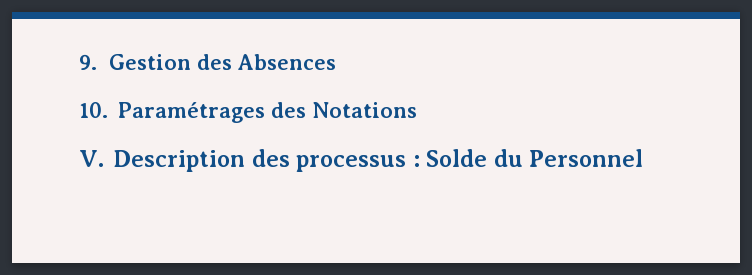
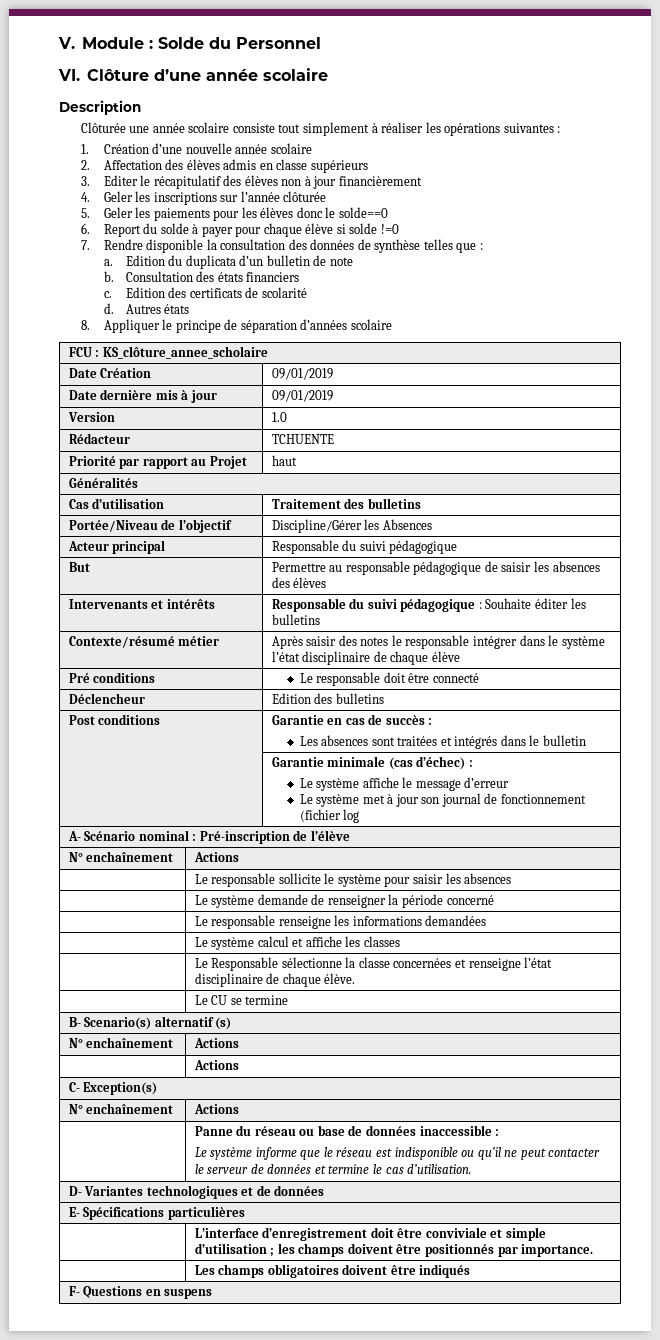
[79,54,337,70] [79,102,417,123] [79,149,644,172] 9. Gestion des Absences // 10. Paramétrages des Notations // V. Description des processus : Solde du Personnel -> [58,37,321,49] [58,68,328,81] [59,100,141,115] [80,122,561,136] [81,143,312,154] [81,159,368,173] [81,175,422,189] [81,191,327,205] [81,207,388,221] [81,223,399,237] [81,239,483,253] [103,255,353,269] [103,271,300,282] [103,287,307,298] [103,303,190,314] [81,319,392,333] [68,346,268,359] [68,368,152,378] [271,368,333,380] [68,389,217,403] [271,390,333,402] [67,412,115,422] [271,412,287,422] [68,433,130,444] [271,434,334,444] [68,456,247,469] [271,455,297,466] [68,477,138,488] [68,498,165,509] [271,498,421,509] [68,519,232,533] [271,519,432,533] [67,540,166,554] [271,540,458,554] [68,562,90,572] [271,561,600,575] [271,577,327,588] [68,599,215,609] [271,598,586,612] [271,614,320,625] [68,636,220,648] [271,635,605,649] [271,651,460,665] [68,672,156,683] [299,672,479,686] [68,693,145,704] [271,693,384,704] [68,714,161,725] [271,714,433,725] [299,735,586,749] [271,756,473,770] [299,777,510,791] [299,793,586,807] [299,809,360,823] [67,830,350,844] [68,851,174,862] [193,852,239,862] [194,873,512,887] [194,894,494,908] [194,915,487,929] [194,936,400,950] [194,957,553,971] [194,973,356,987] [194,995,289,1005] [68,1016,232,1030] [68,1037,174,1048] [193,1038,239,1048] [193,1060,239,1070] [68,1082,158,1095] [68,1103,174,1114] [193,1104,239,1114] [194,1125,500,1136] [194,1147,601,1160] [194,1164,472,1174] [68,1185,325,1199] [68,1206,245,1220] [194,1227,546,1241] [194,1243,594,1257] [194,1264,471,1278] [68,1286,213,1299] V. Module : Solde du Personnel // VI. Clôture d’une année scolaire // Description // Clôturée une année scolaire consiste tout simplement à réaliser les opérations suivantes : // 1. Création d’une nouvelle année scolaire // 2. Affectation des élèves admis en classe supérieurs // 3. Editer le récapitulatif des élèves non à jour financièrement // 4. Geler les inscriptions sur l’année clôturée // 5. Geler les paiements pour les élèves donc le solde==0 // 6. Report du solde à payer pour chaque élève si solde !=0 // 7. Rendre disponible la consultation des données de synthèse telles que : // a. Edition du duplicata d’un bulletin de note // b. Consultation des états financiers // c. Edition des certificats de scolarité // d. Autres états // 8. Appliquer le principe de séparation d’années scolaire // FCU : KS_clôture_annee_scholaire // Date Création | 09/01/2019 // Date dernière mis à jour | 09/01/2019 // Version | 1.0 // Rédacteur | TCHUENTE // Priorité par rapport au Projet | haut // Généralités // Cas d’utilisation | Traitement des bulletins // Portée/Niveau de l’objectif | Discipline/Gérer les Absences // Acteur principal | Responsable du suivi pédagogique // But | Permettre au responsable pédagogique de saisir les absences des élèves // Intervenants et intérêts | Responsable du suivi pédagogique : Souhaite éditer les bulletins // Contexte/résumé métier | Après saisir des notes le responsable intégrer dans le système l’état disciplinaire de chaque élève // Pré conditions | Le responsable doit être connecté // Déclencheur | Edition des bulletins // Post conditions | Garantie en cas de succès : // Les absences sont traitées et intégrés dans le bulletin // | Garantie minimale (cas d’échec) : // Le système affiche le message d’erreur // Le système met à jour son journal de fonctionnement (fichier log // A- Scénario nominal : Pré-inscription de l’élève // N° enchaînement | Actions // | Le responsable sollicite le système pour saisir les absences // | Le système demande de renseigner la période concerné // | Le responsable renseigne les informations demandées // | Le système calcul et affiche les classes // | Le Responsable sélectionne la classe concernées et renseigne l’état disciplinaire de chaque élève. // | Le CU se termine // B- Scenario(s) alternatif (s) // N° enchaînement | Actions // | Actions // C- Exception(s) // N° enchaînement | Actions // | Panne du réseau ou base de données inaccessible : // Le système informe que le réseau est indisponible ou qu’il ne peut contacter le serveur de données et termine le cas d’utilisation. // D- Variantes technologiques et de données // E- Spécifications particulières // | L’interface d’enregistrement doit être conviviale et simple d’utilisation ; les champs doivent être positionnés par importance. // | Les champs obligatoires doivent être indiqués // F- Questions en suspens

